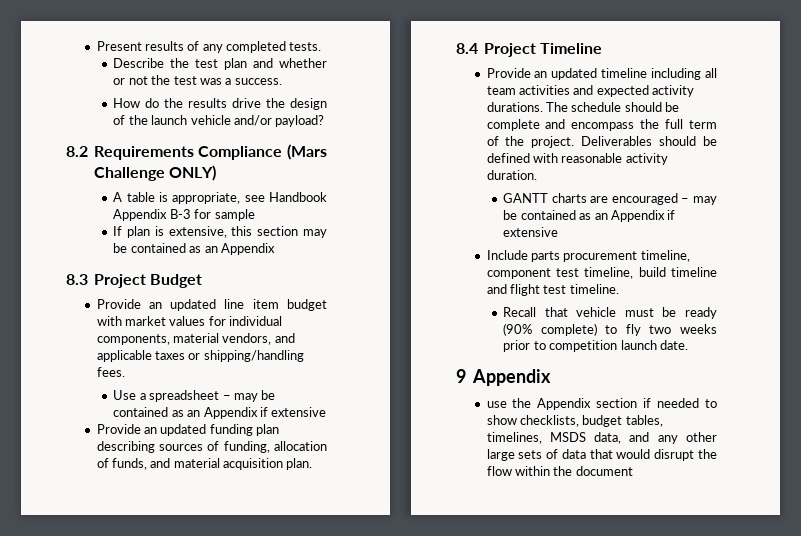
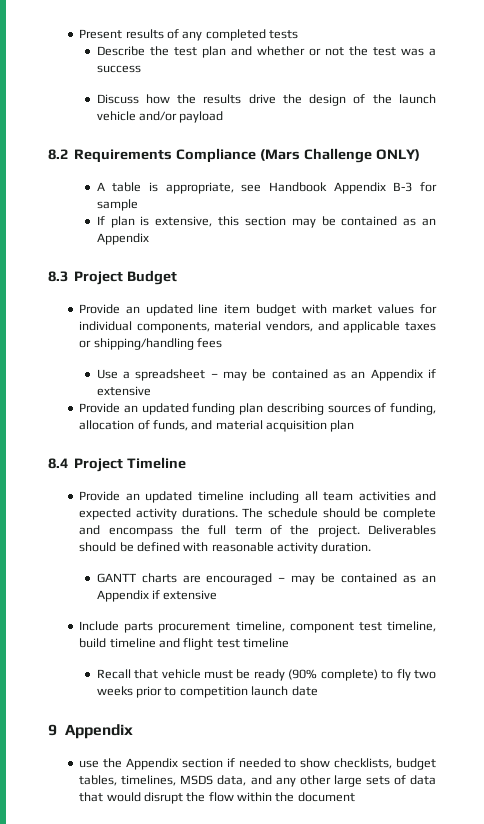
[289,42,322,51] tests. -> [269,30,299,39] tests
[234,78,282,85] [113,98,160,108] success. // How do -> [96,65,141,73] [96,94,170,104] success // Discuss how
[275,115,325,127] payload? -> [179,111,224,123] payload
[96,367,125,377] fees. -> [196,338,222,348] fees
[286,458,313,470] plan. -> [330,420,355,432] plan
[569,284,619,294] timeline. -> [243,638,290,648] timeline
[659,340,688,350] date. -> [291,686,318,696] date

